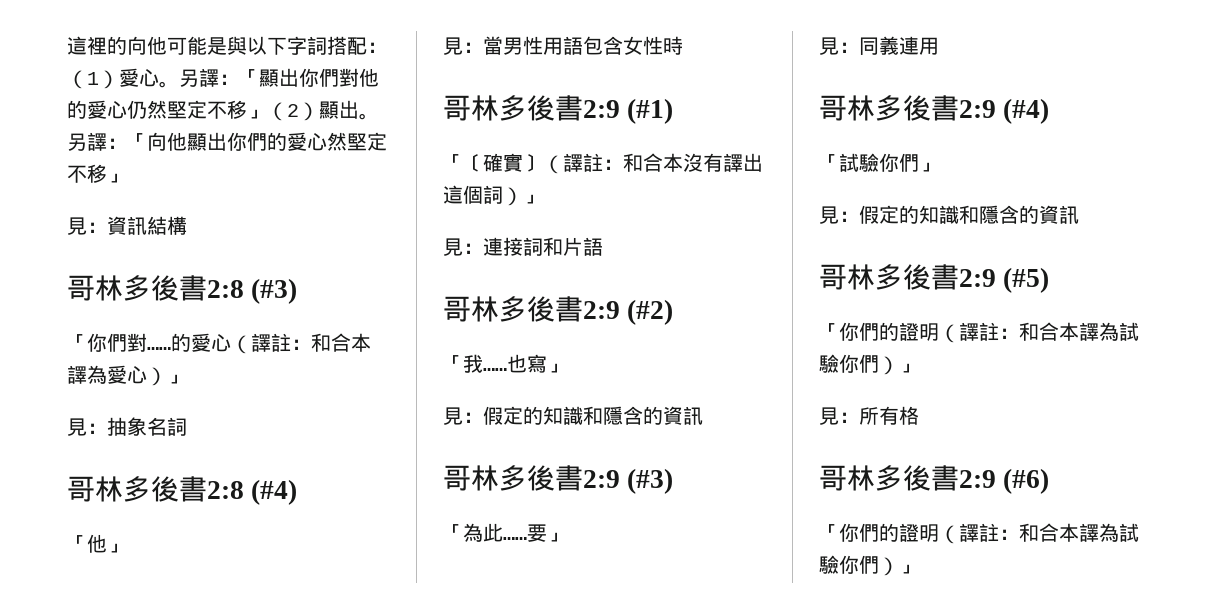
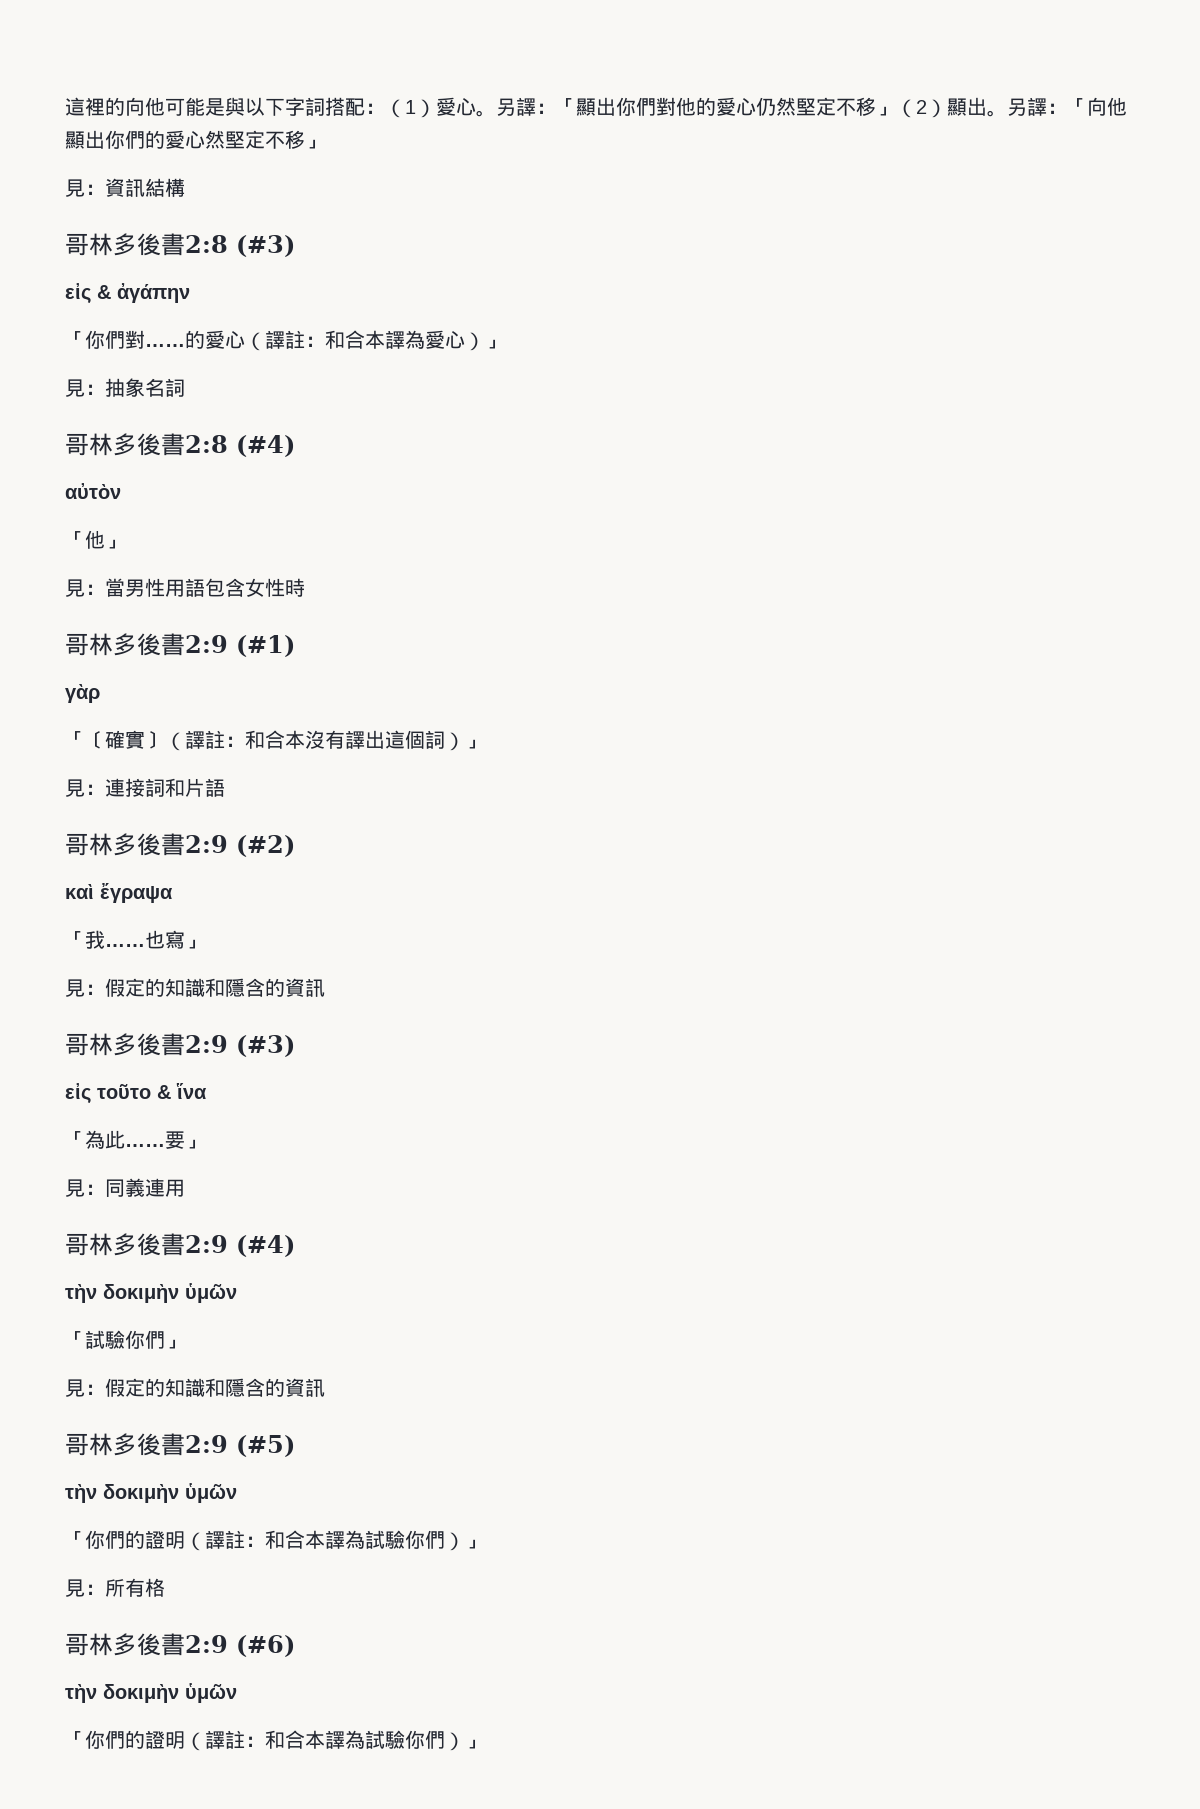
(298, 291) none -> [65,283,190,304] // εἰς & ἀγάπην
(298, 492) none -> [65,483,121,499] // αὐτὸν
(674, 111) none -> [65,684,100,703] // γὰρ
(674, 312) none -> [65,883,173,903] // καὶ ἔγραψα
(674, 481) none -> [65,1083,207,1104] // εἰς τοῦτο & ἵνα
(1050, 111) none -> [65,1283,237,1303] // τὴν δοκιμὴν ὑμῶν
(1050, 280) none -> [65,1483,237,1503] // τὴν δοκιμὴν ὑμῶν
(1050, 481) none -> [65,1683,237,1703] // τὴν δοκιμὴν ὑμῶν

